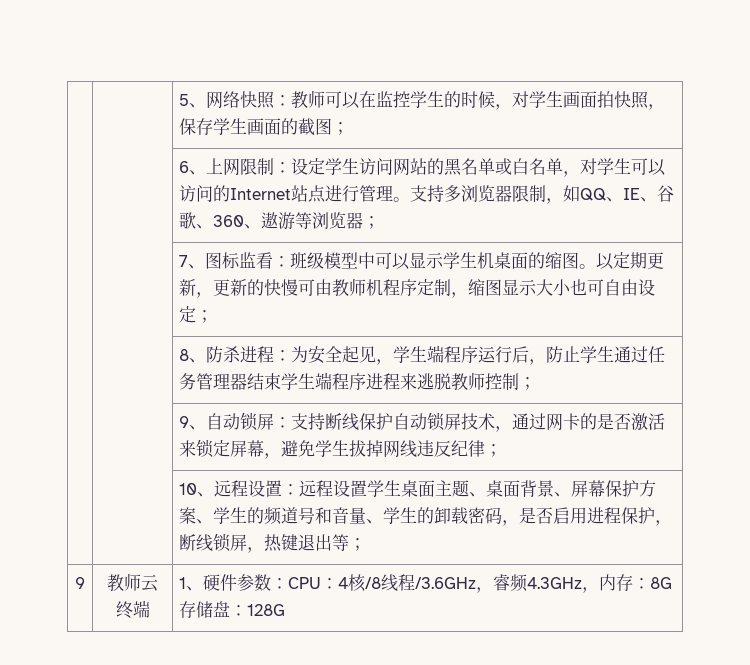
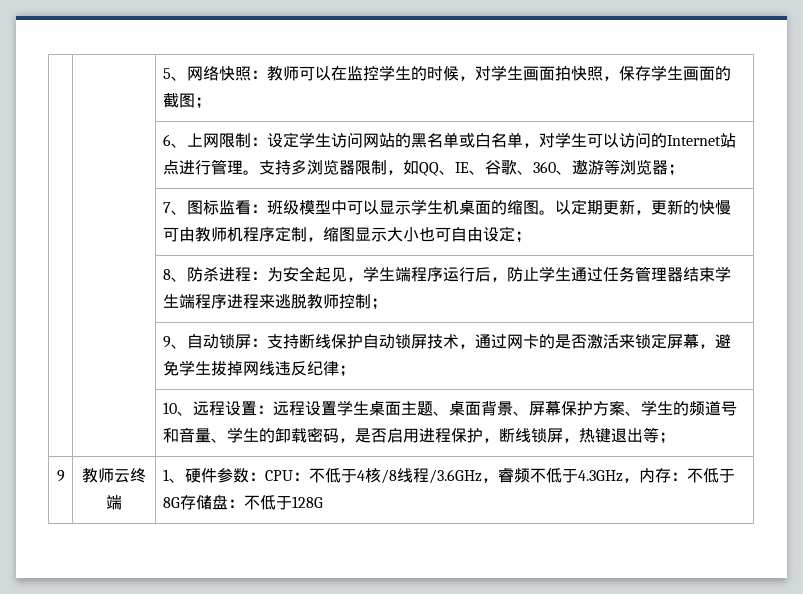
(339, 583) none -> [308,468,357,483] 不低于
(529, 583) none -> [529,468,578,483] 不低于
(651, 583) none -> [686,468,735,483] 不低于
(248, 610) none -> [243,495,292,510] 不低于

